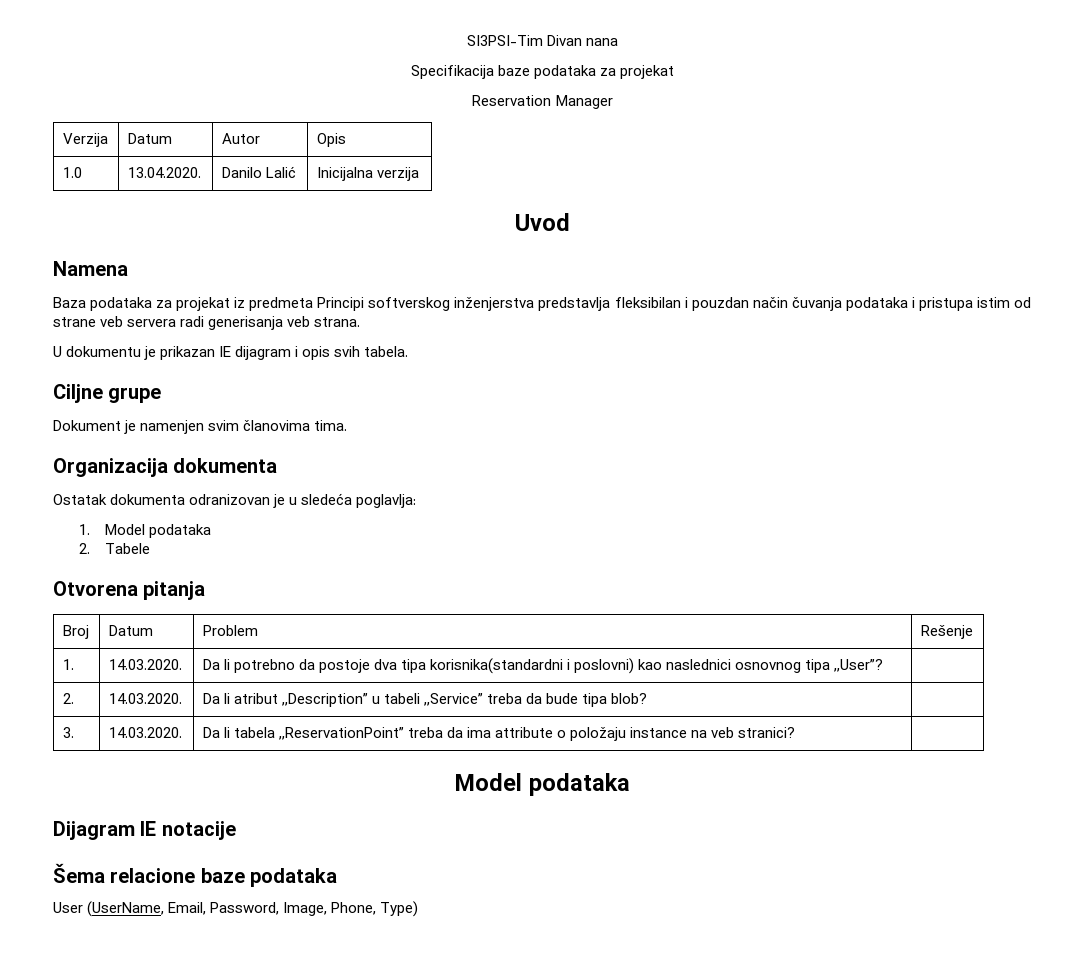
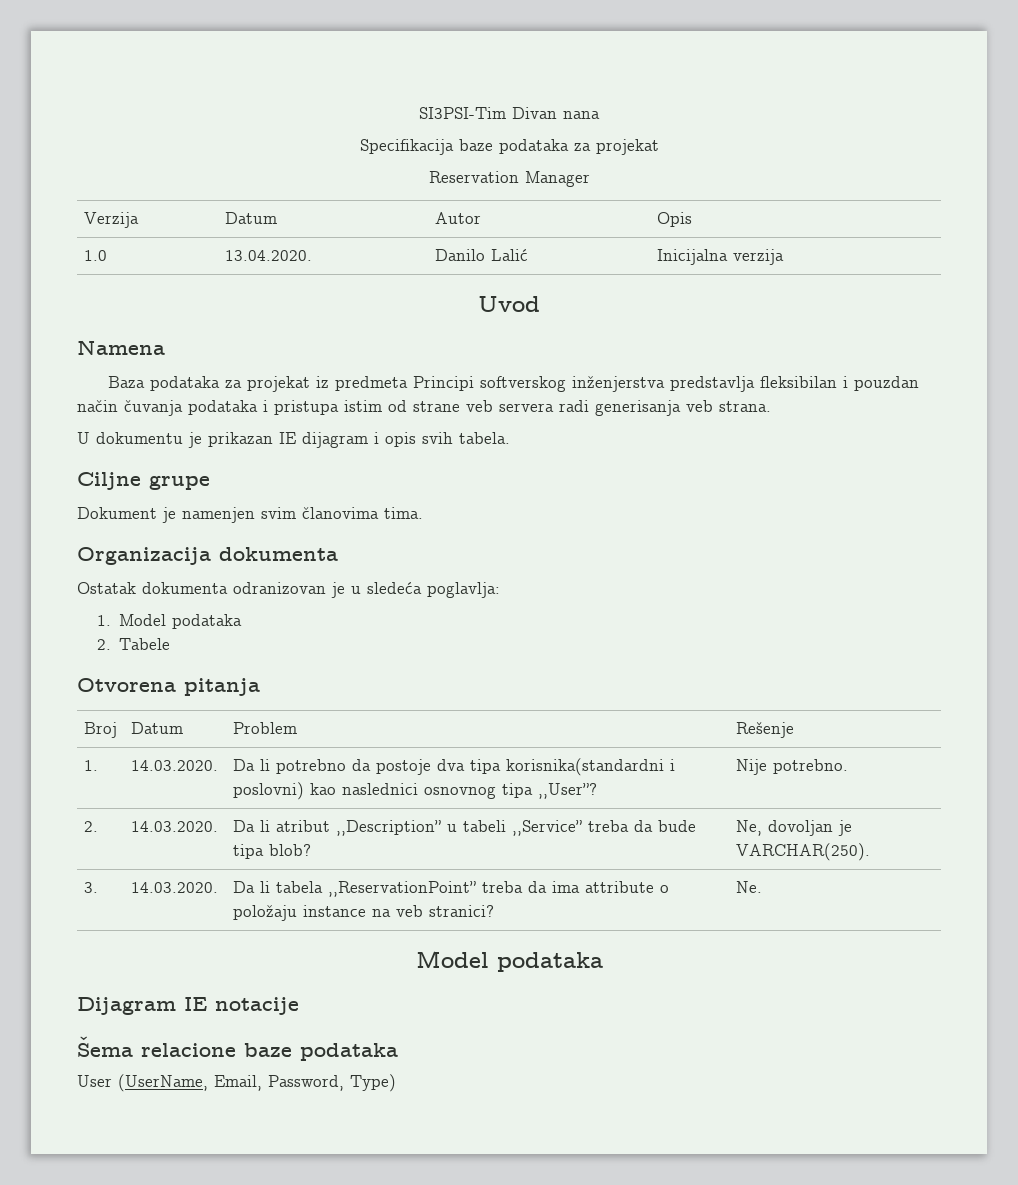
(884, 665) none -> [735,759,848,775] Nije potrebno.
(648, 698) none -> [735,820,852,836] [735,843,870,861] Ne, dovoljan je VARCHAR(250).
(796, 732) none -> [735,881,762,893] Ne.
[283,902,377,916] Image, Phone, -> (344, 1083) none

